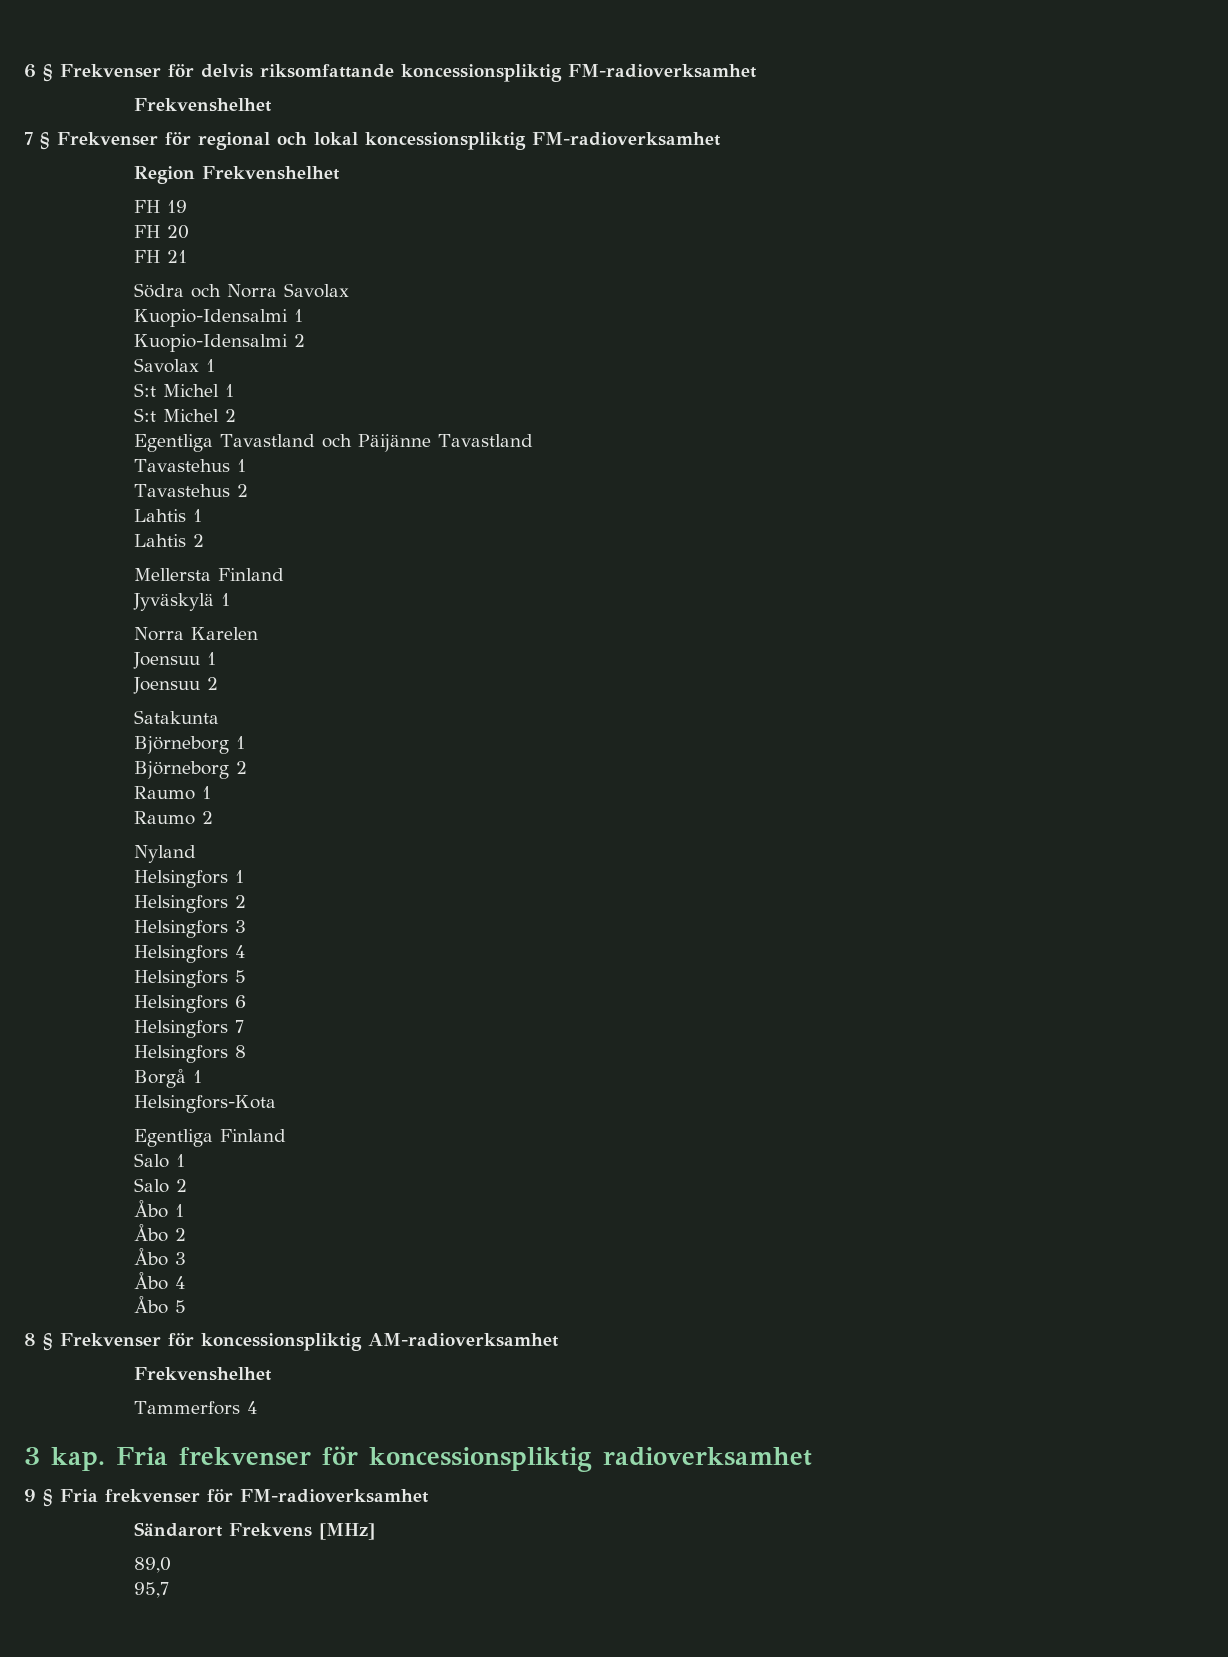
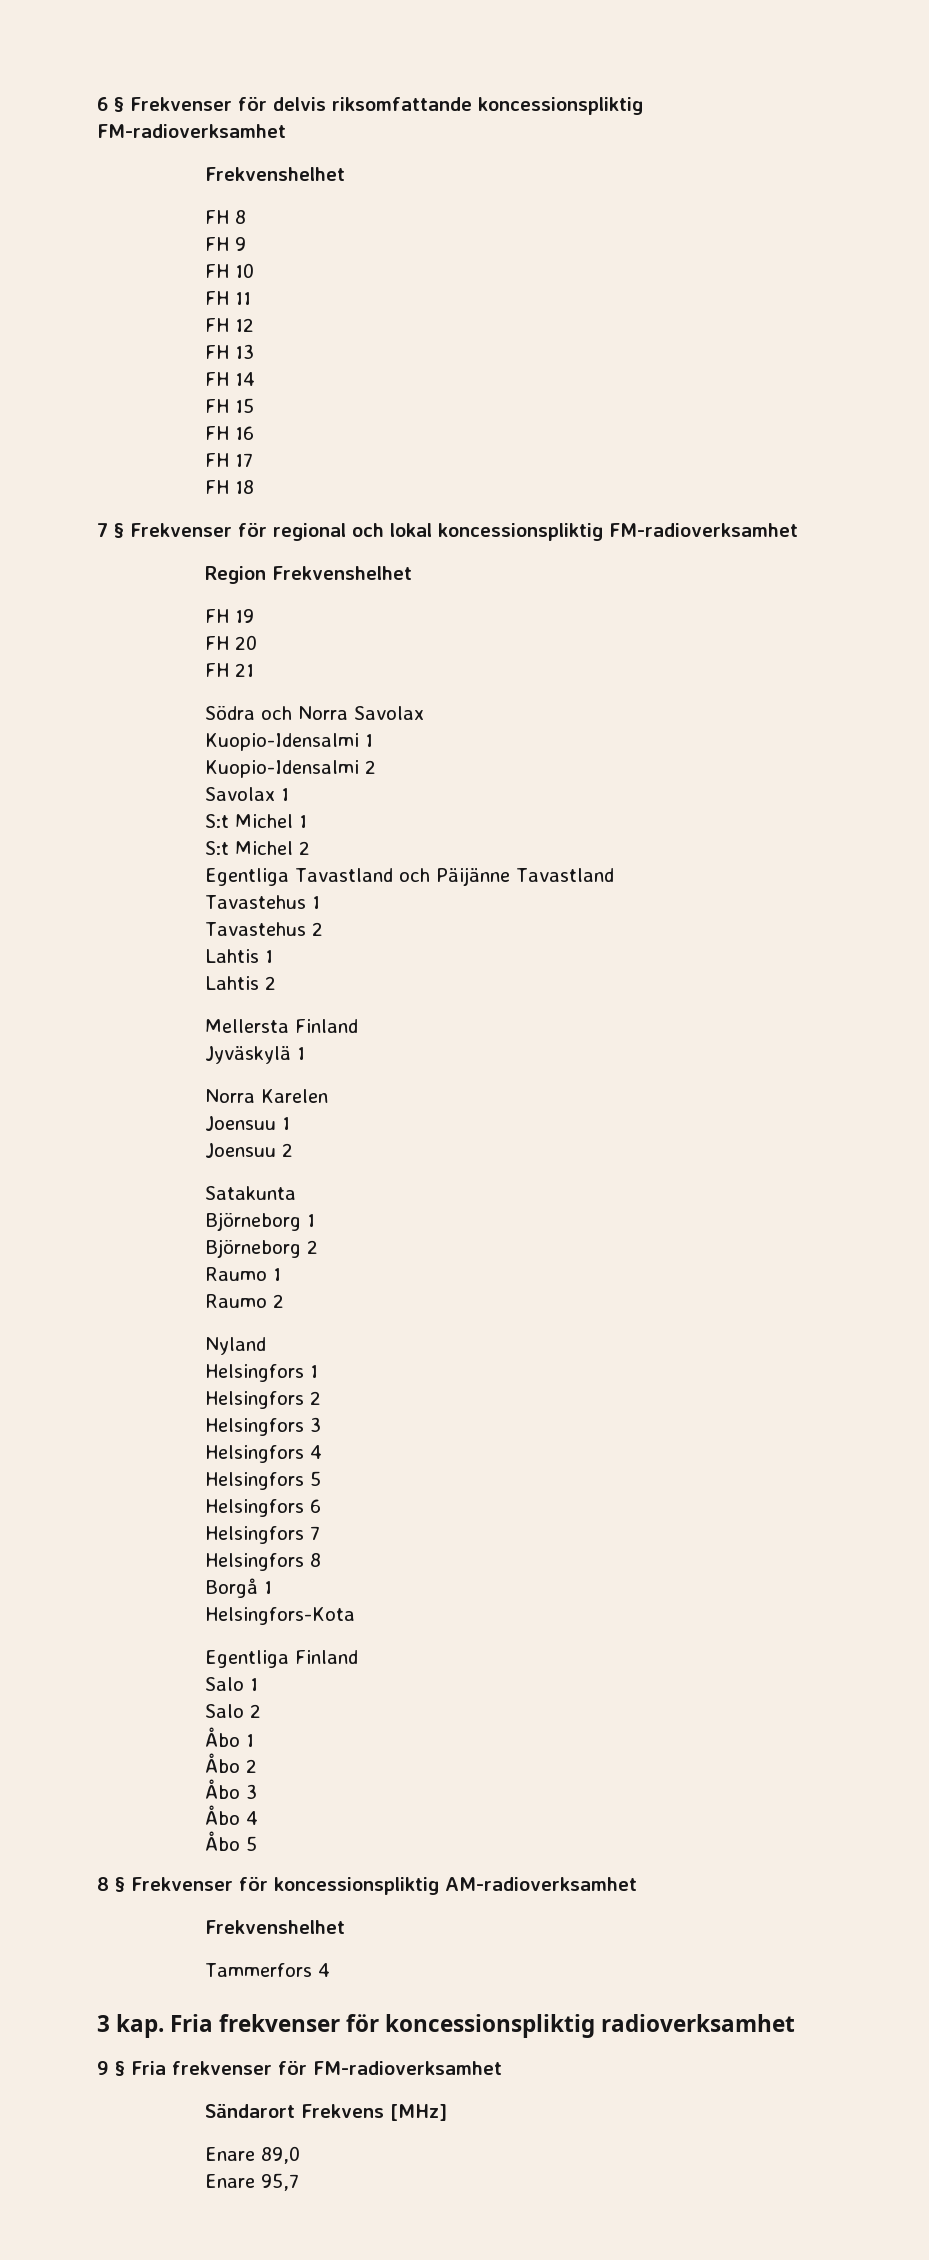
(273, 105) none -> [205,210,247,224] [205,237,247,251] [205,263,255,278] [205,291,252,305] [205,318,255,332] [205,344,255,359] [205,372,256,386] [205,398,255,413] [205,426,255,440] [205,453,254,467] [205,480,255,494] // FH 8 // FH 9 // FH 10 // FH 11 // FH 12 // FH 13 // FH 14 // FH 15 // FH 16 // FH 17 // FH 18
(376, 1531) none -> [205,2147,256,2161] Enare
(172, 1565) none -> [205,2174,256,2188] Enare

